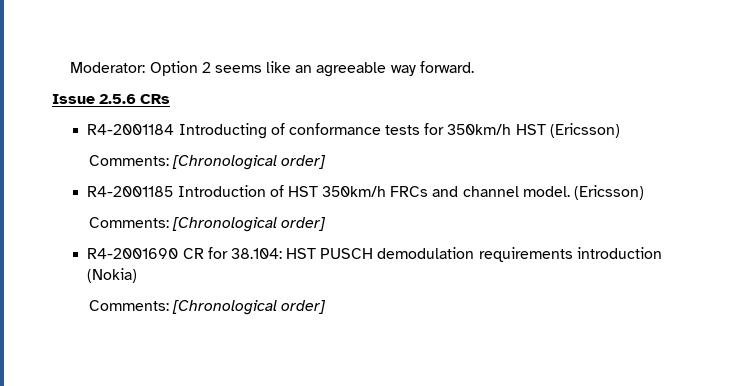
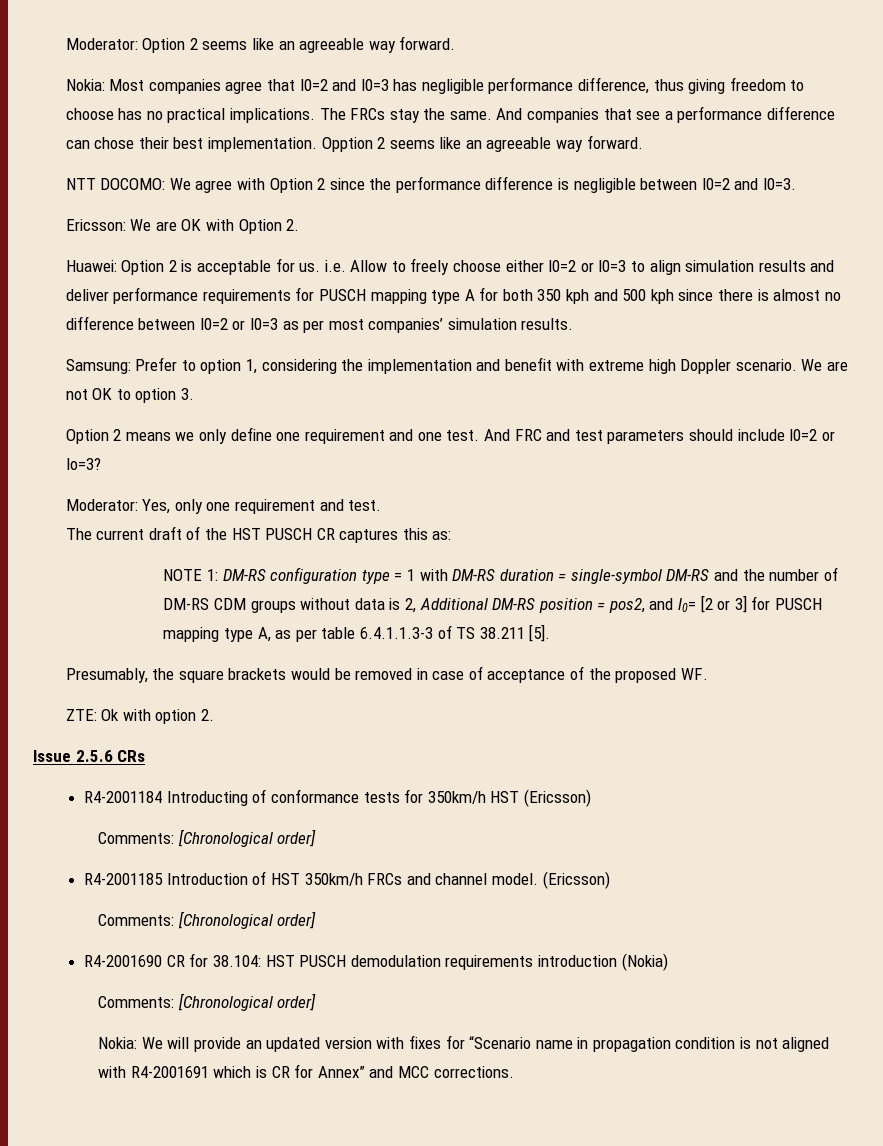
(474, 67) none -> [65,77,805,94] [65,106,836,123] [65,135,643,152] [65,176,797,193] [65,219,300,234] [65,258,835,275] [65,287,841,304] [65,316,574,333] [65,357,849,374] [65,388,194,403] [65,427,835,444] [65,458,101,470] [65,499,382,514] [65,526,452,543] [163,567,838,584] [163,595,822,613] [163,624,551,642] [65,666,708,683] [65,709,214,724] // Nokia: Most companies agree that l0=2 and l0=3 has negligible performance difference, thus giving freedom to choose has no practical implications. The FRCs stay the same. And companies that see a performance difference can chose their best implementation. Opption 2 seems like an agreeable way forward. // NTT DOCOMO: We agree with Option 2 since the performance difference is negligible between l0=2 and l0=3. // Ericsson: We are OK with Option 2. // Huawei: Option 2 is acceptable for us. i.e. Allow to freely choose either l0=2 or l0=3 to align simulation results and deliver performance requirements for PUSCH mapping type A for both 350 kph and 500 kph since there is almost no difference between l0=2 or l0=3 as per most companies’ simulation results. // Samsung: Prefer to option 1, considering the implementation and benefit with extreme high Doppler scenario. We are not OK to option 3. // Option 2 means we only define one requirement and one test. And FRC and test parameters should include l0=2 or lo=3? // Moderator: Yes, only one requirement and test. // The current draft of the HST PUSCH CR captures this as: // NOTE 1: DM-RS configuration type = 1 with DM-RS duration = single-symbol DM-RS and the number of DM-RS CDM groups without data is 2, Additional DM-RS position = pos2, and l0= [2 or 3] for PUSCH mapping type A, as per table 6.4.1.1.3-3 of TS 38.211 [5]. // Presumably, the square brackets would be removed in case of acceptance of the proposed WF. // ZTE: Ok with option 2.
(326, 307) none -> [98,1035,830,1052] [98,1064,514,1078] // Nokia: We will provide an updated version with fixes for “Scenario name in propagation condition is not aligned with R4-2001691 which is CR for Annex” and MCC corrections.

